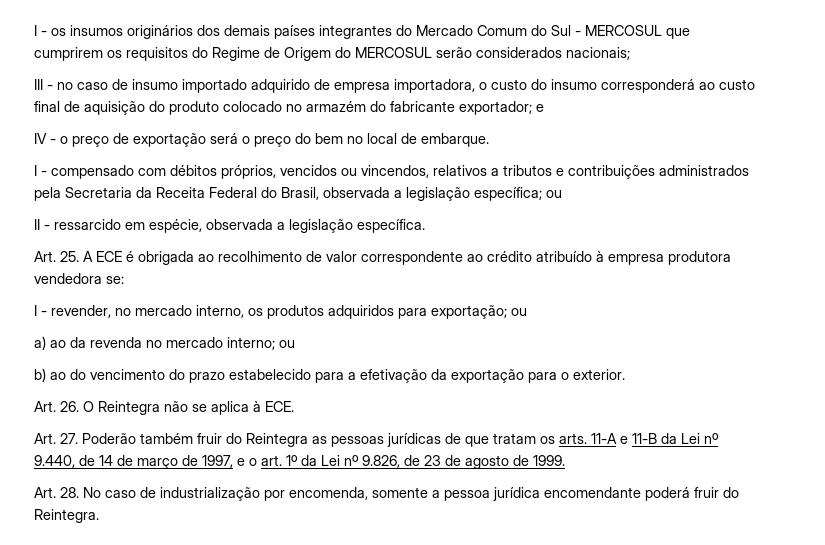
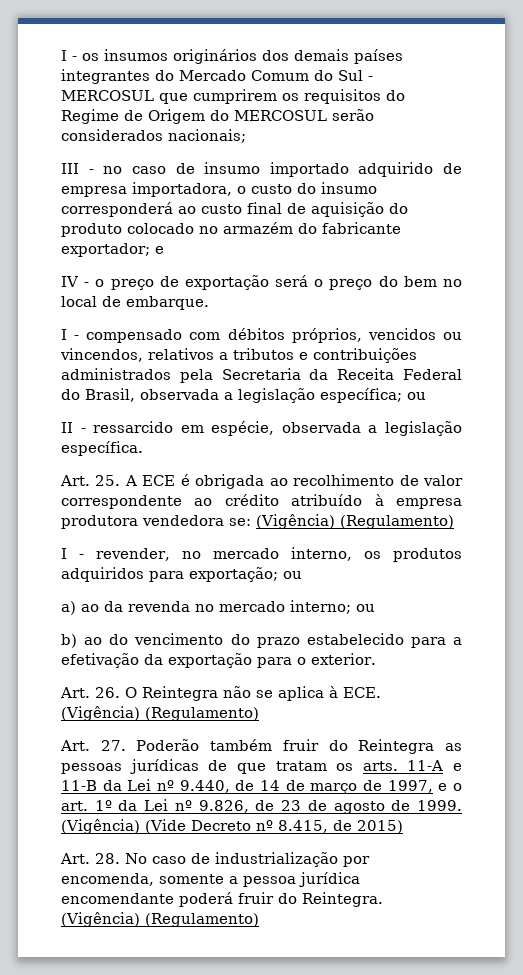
(124, 280) none -> [256,514,454,529] (Vigência) (Regulamento)
(294, 406) none -> [61,706,259,721] (Vigência) (Regulamento)
(565, 460) none -> [61,819,403,834] (Vigência) (Vide Decreto nº 8.415, de 2015)
(99, 516) none -> [61,912,259,927] (Vigência) (Regulamento)

